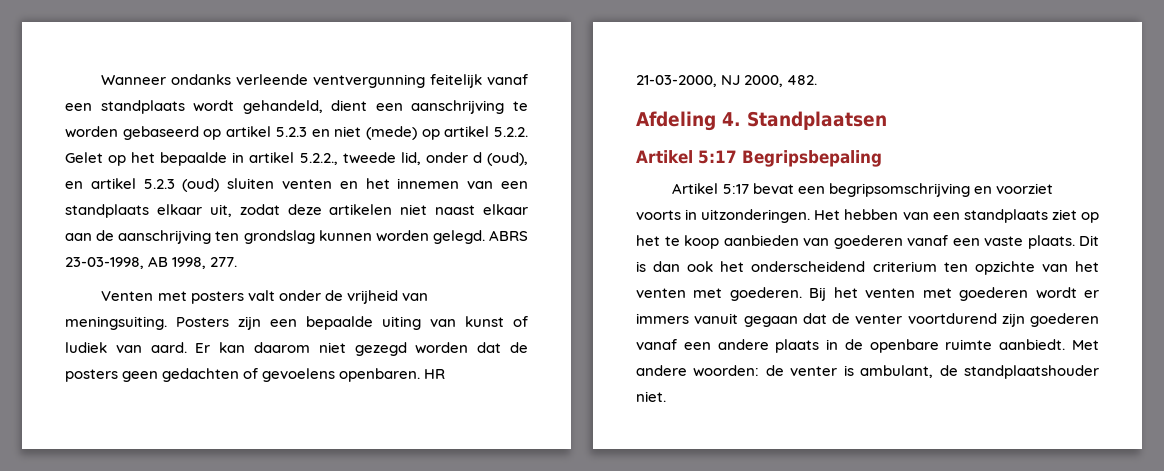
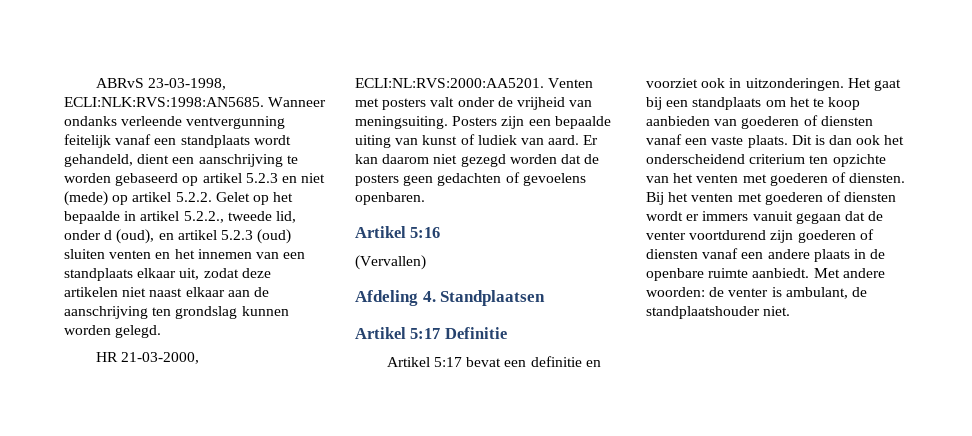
(101, 80) none -> [95,78,226,90] [64,97,264,107] ABRvS 23-03-1998, ECLI:NLK:RVS:1998:AN5685.
[489,230,528,241] [65,256,238,269] ABRS 23-03-1998, AB 1998, 277. // -> [95,352,199,364] [355,78,544,88] // HR 21-03-2000, ECLI:NL:RVS:2000:AA5201.
[424,369,446,379] [636,75,818,87] HR 21-03-2000, NJ 2000, 482. -> [355,226,441,238] [355,255,426,270] // Artikel 5:16 // (Vervallen)
[742,150,882,167] Begripsbepaling -> [444,327,507,339] Definitie
[828,183,970,197] begripsomschrijving -> [530,356,582,367] definitie
[636,210,681,220] voorts -> [701,78,726,88] ook
[844,209,1099,223] hebben van een standplaats ziet op -> [873,79,901,91] [646,97,786,110] gaat bij een standplaats om
(903, 242) none -> [803,115,873,126] of diensten
[729,287,802,301] goederen. -> [769,172,906,186] goederen of diensten.
(1029, 294) none -> [826,191,897,202] of diensten
(1099, 320) none -> [859,229,874,240] [646,249,698,259] of diensten

